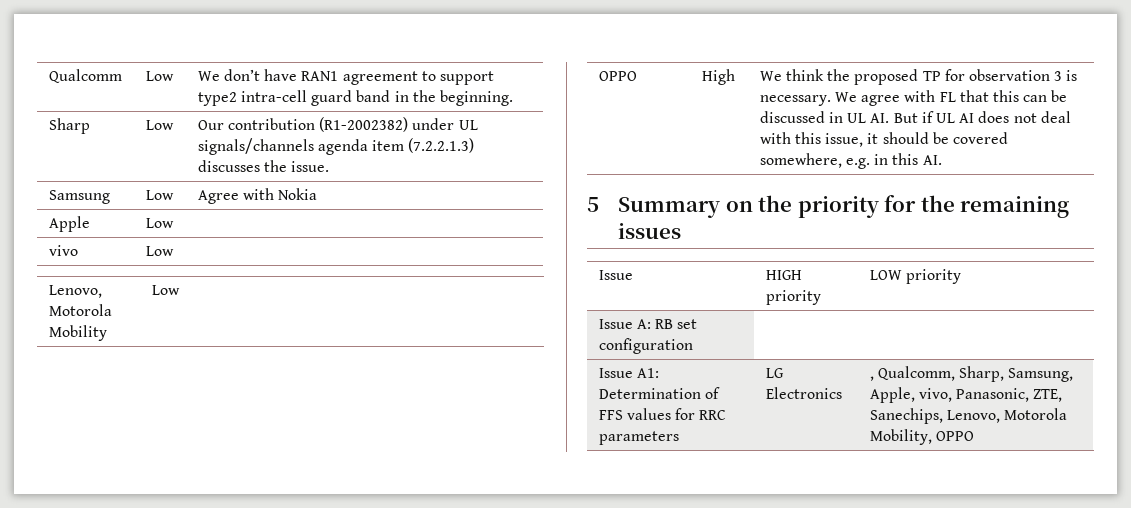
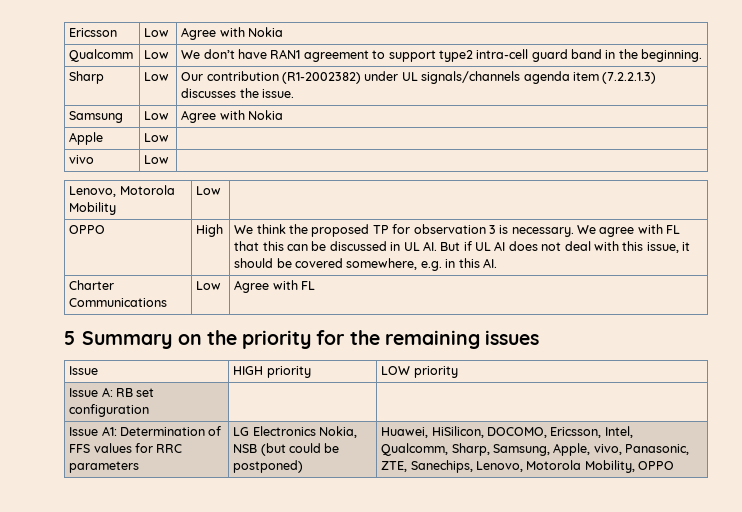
(48, 76) none -> [69,28,118,37] [144,28,170,37] [181,27,284,40] Ericsson | Low | Agree with Nokia //
(942, 160) none -> [69,280,115,290] [69,298,168,307] [196,281,222,290] [234,280,316,293] // Charter Communications | Low | Agree with FL
[869,376,874,381] | , -> [319,426,358,438] [233,443,340,456] [233,460,304,473] [381,426,633,438] Nokia, NSB (but could be postponed) | Huawei, HiSilicon, DOCOMO, Ericsson, Intel,

